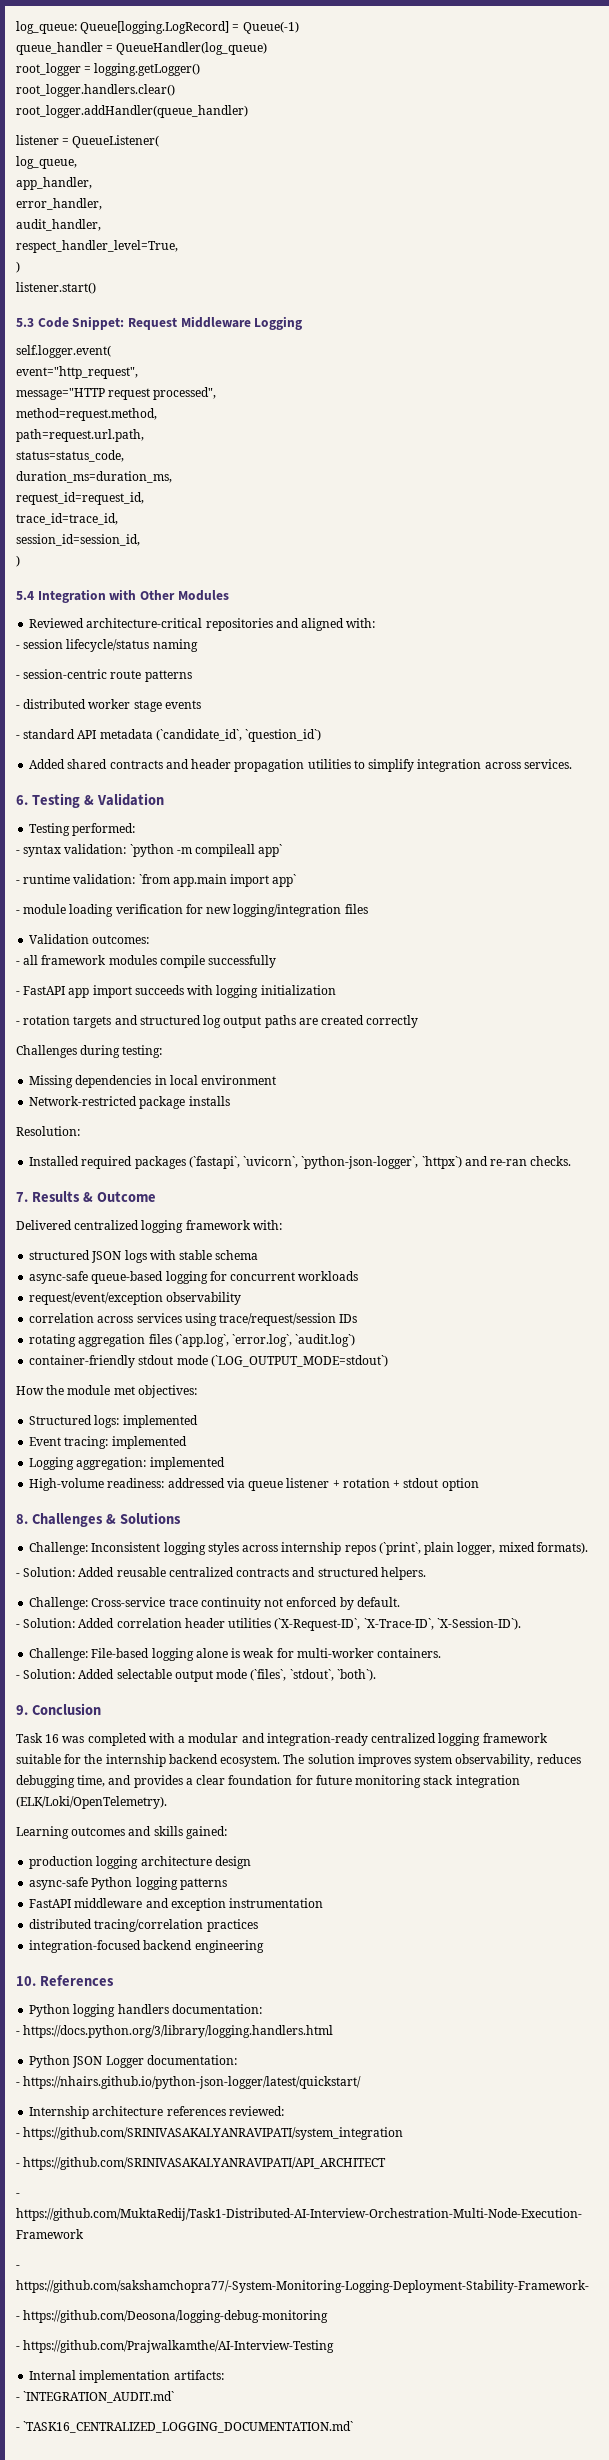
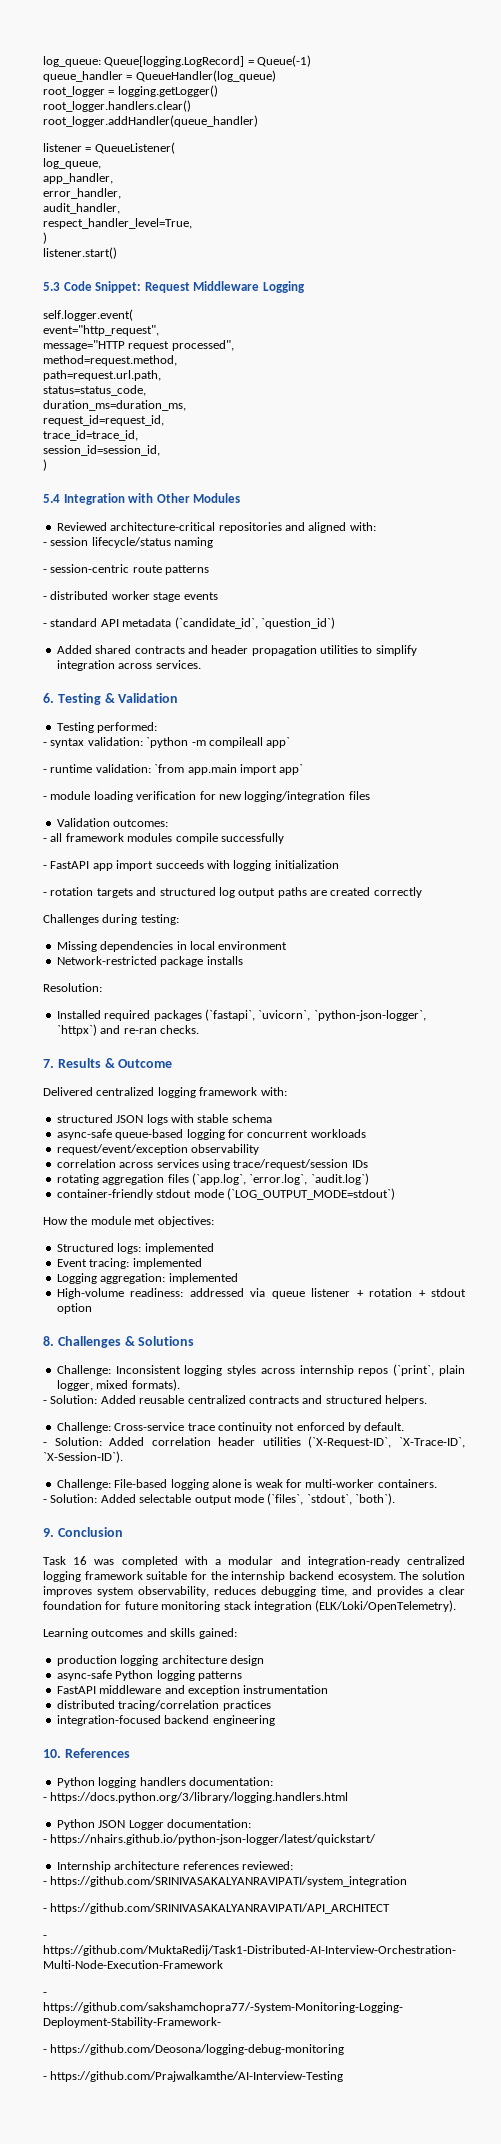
[29,2370,224,2383] [16,2391,175,2403] [16,2421,354,2433] // Internal implementation artifacts: // - `INTEGRATION_AUDIT.md` // - `TASK16_CENTRALIZED_LOGGING_DOCUMENTATION.md` -> (344, 2076) none

